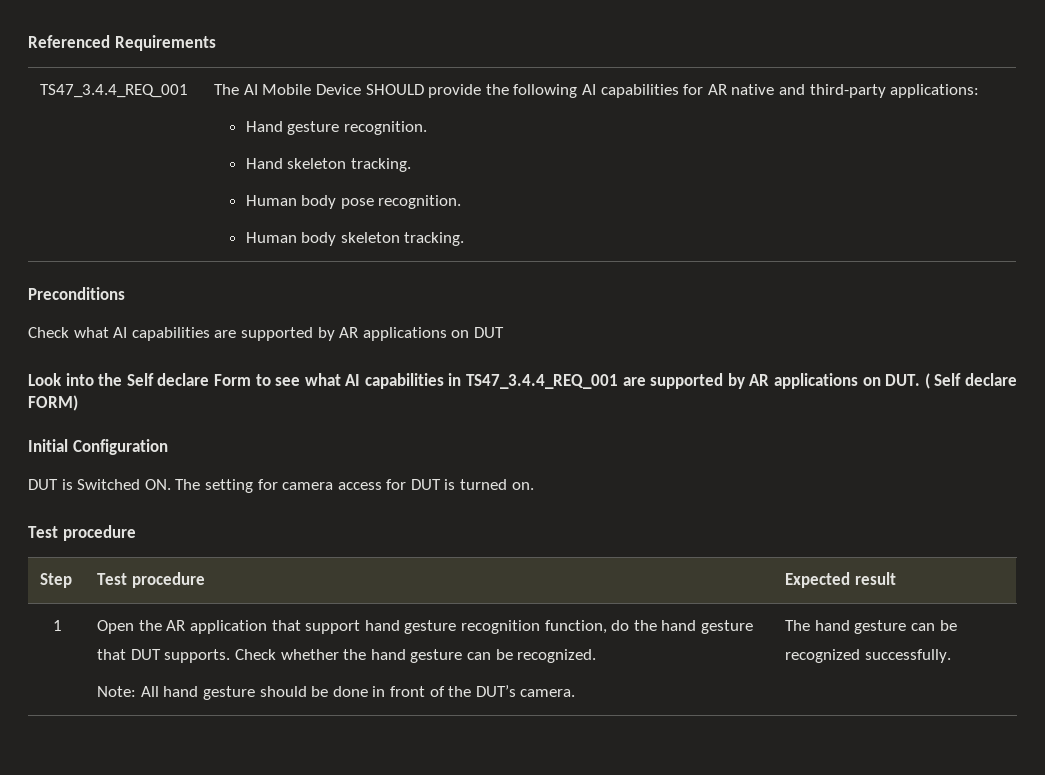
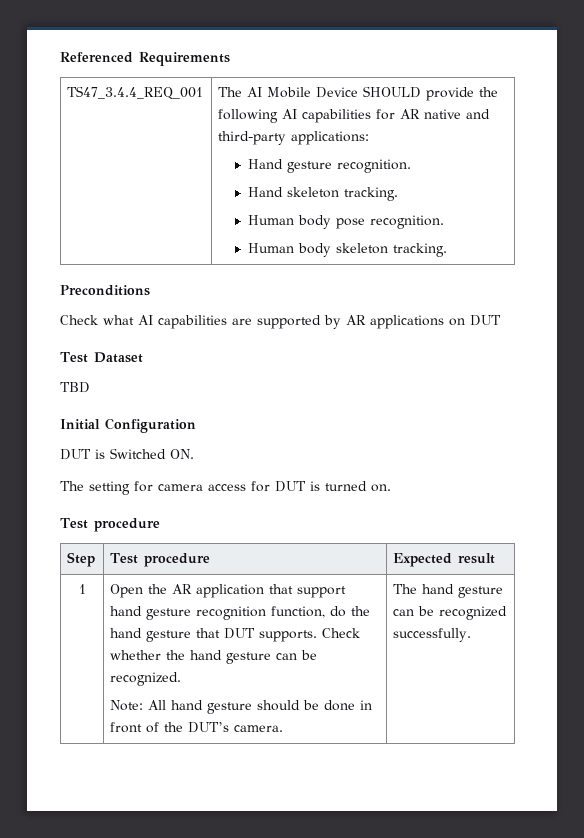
[28,373,1017,389] [28,395,78,411] Look into the Self declare Form to see what AI capabilities in TS47_3.4.4_REQ_001 are supported by AR applications on DUT. ( Self declare FORM) -> [60,352,143,363] [60,382,90,393] Test Dataset // TBD
(171, 484) none -> (194, 454) //

